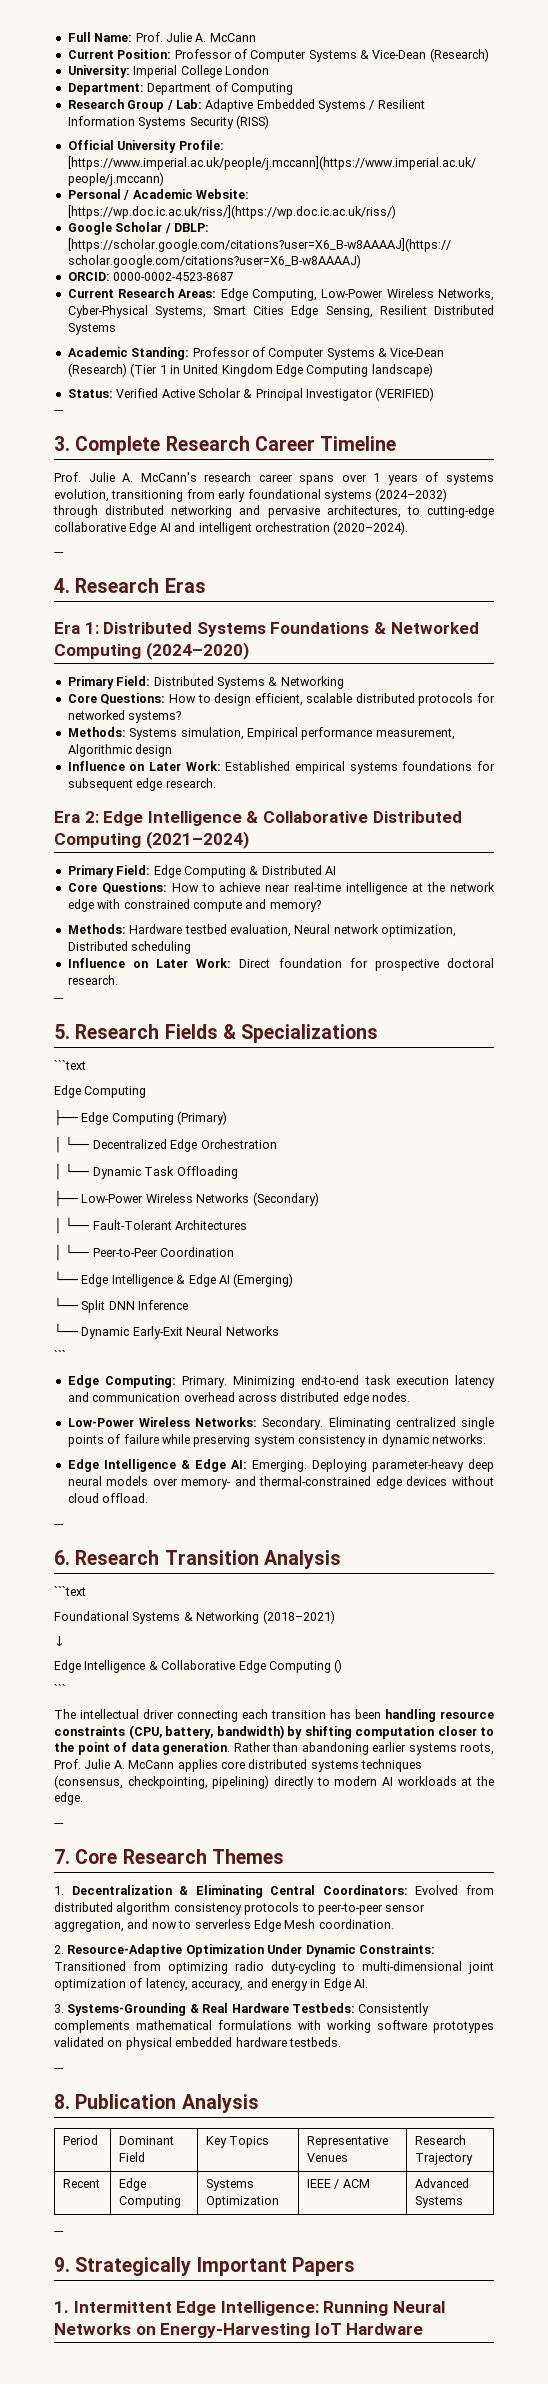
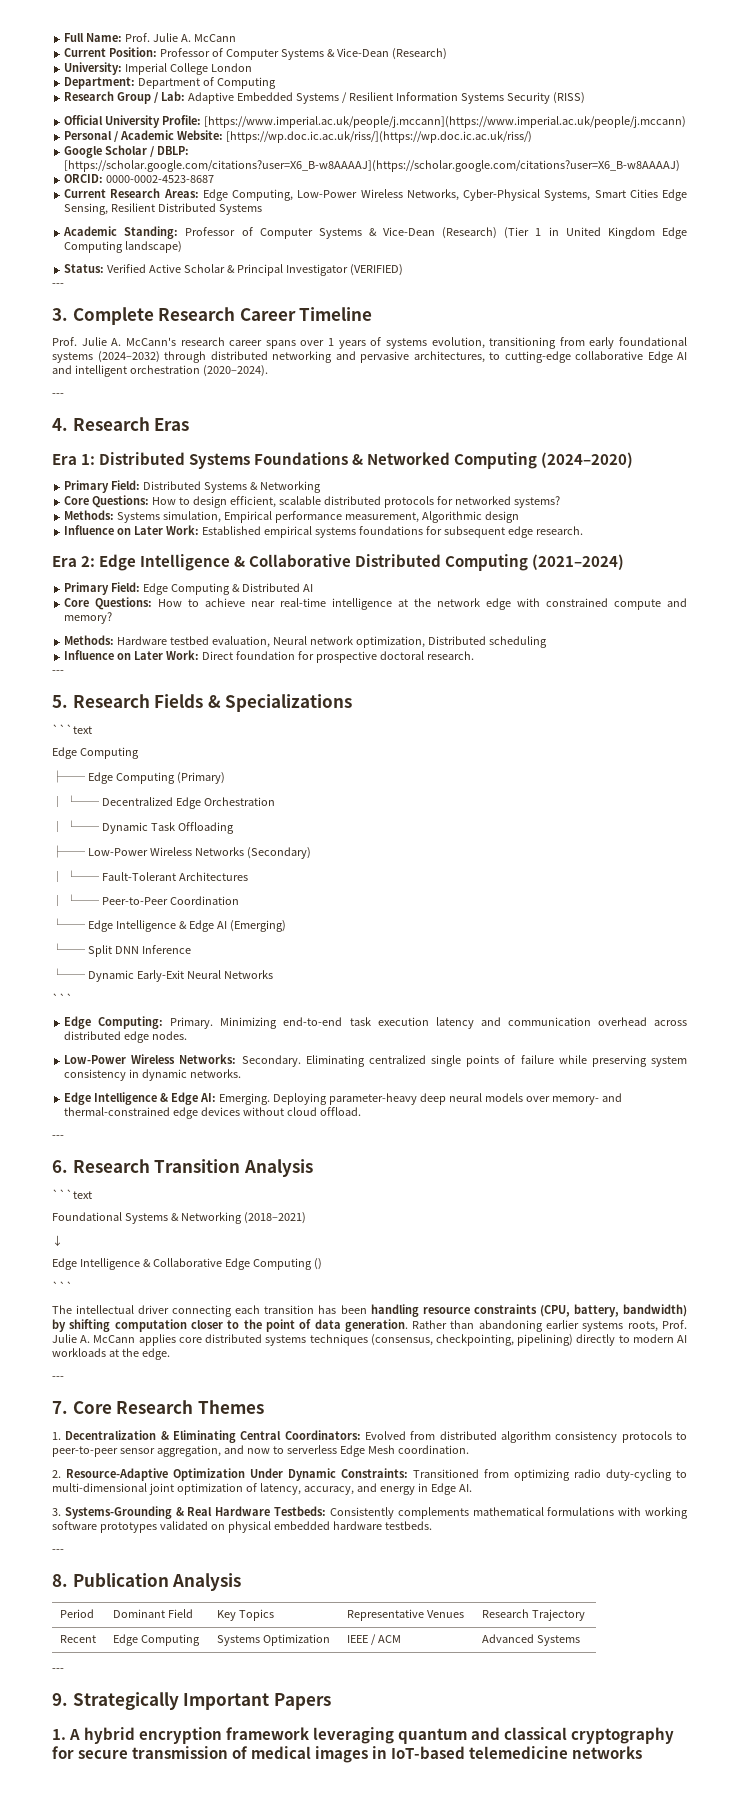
[73,2301,445,2316] [54,2323,424,2338] Intermittent Edge Intelligence: Running Neural Networks on Energy-Harvesting IoT Hardware -> [69,1727,675,1744] [52,1746,643,1763] A hybrid encryption framework leveraging quantum and classical cryptography for secure transmission of medical images in IoT-based telemedicine networks

